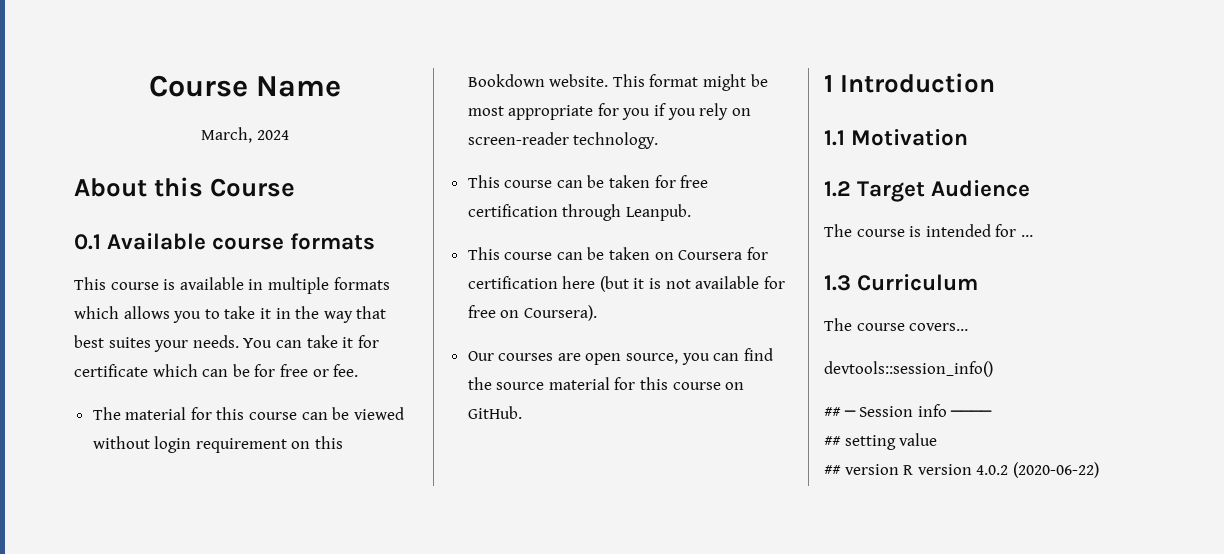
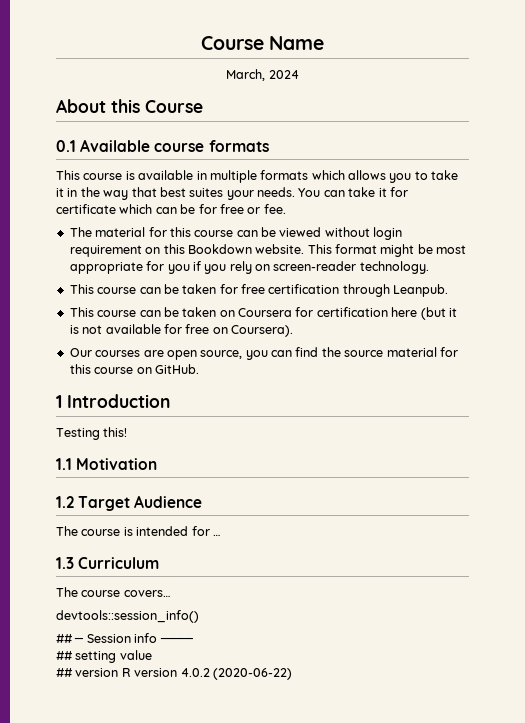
(996, 83) none -> [56,427,128,440] // Testing this!

